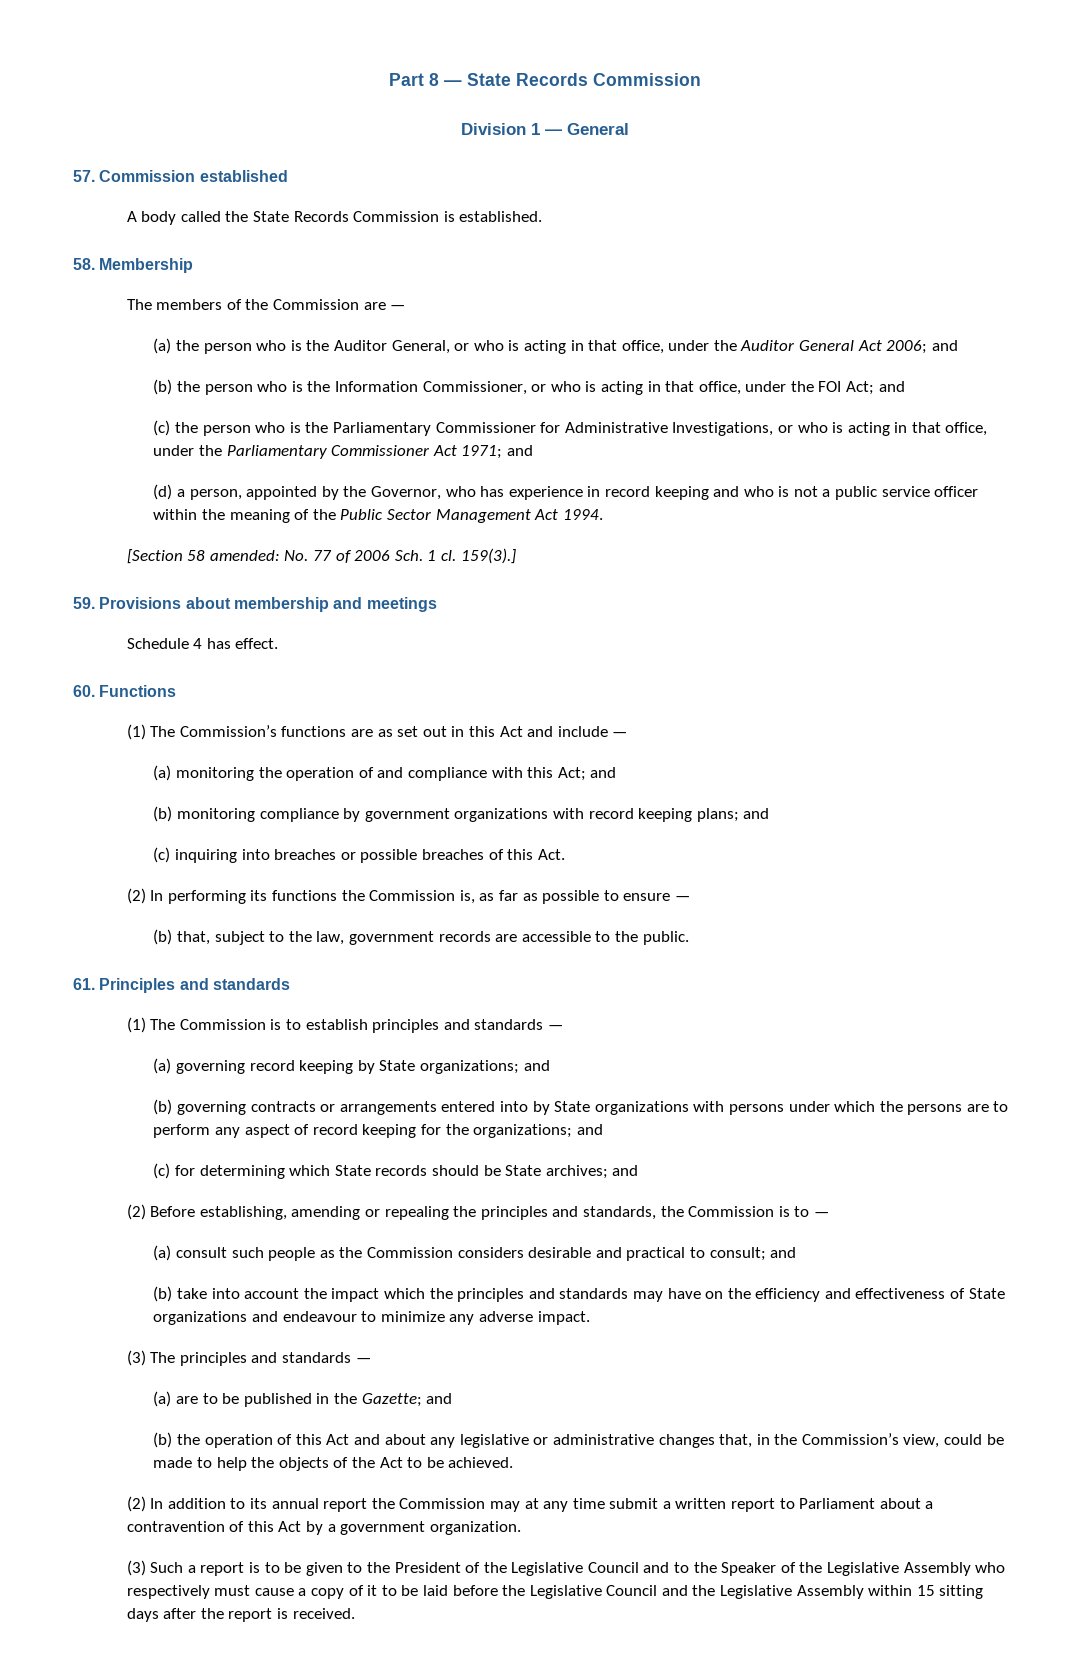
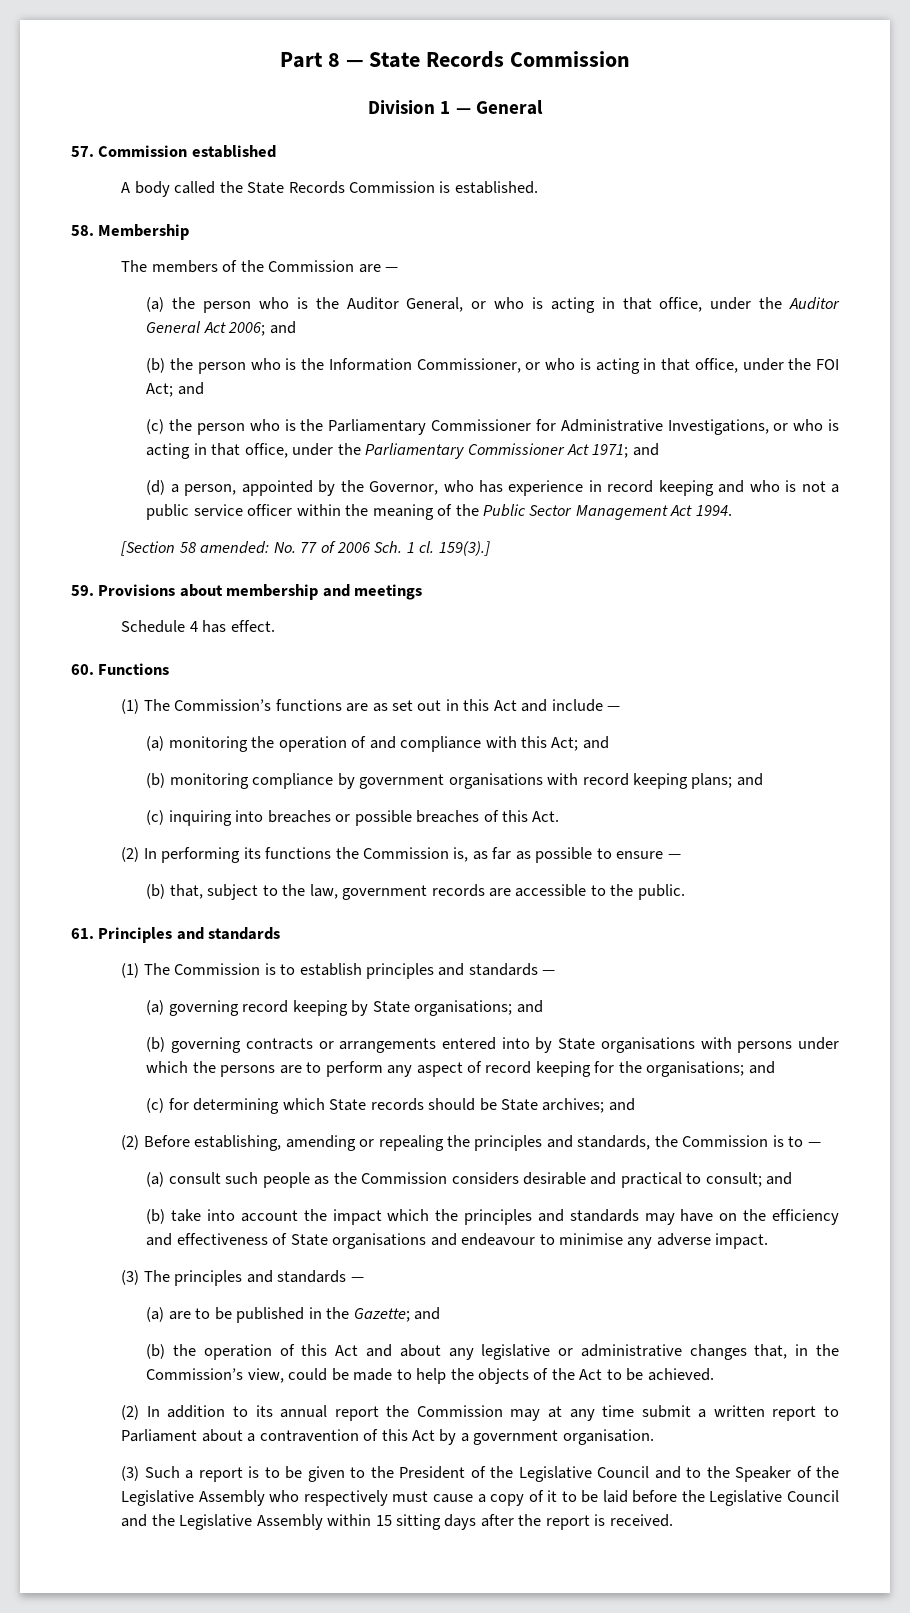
[454,808,549,822] organizations -> [448,773,543,789] organisations
[419,1060,519,1074] organizations; -> [414,1000,513,1016] organisations;
[594,1101,689,1115] organizations -> [600,1037,695,1053] organisations
[473,1124,573,1138] organizations; -> [646,1061,745,1077] organisations;
[153,1311,248,1325] organizations -> [332,1233,427,1249] organisations
[380,1311,445,1322] minimize -> [559,1233,624,1245] minimise
[429,1521,521,1535] organization. -> [562,1429,654,1445] organisation.

